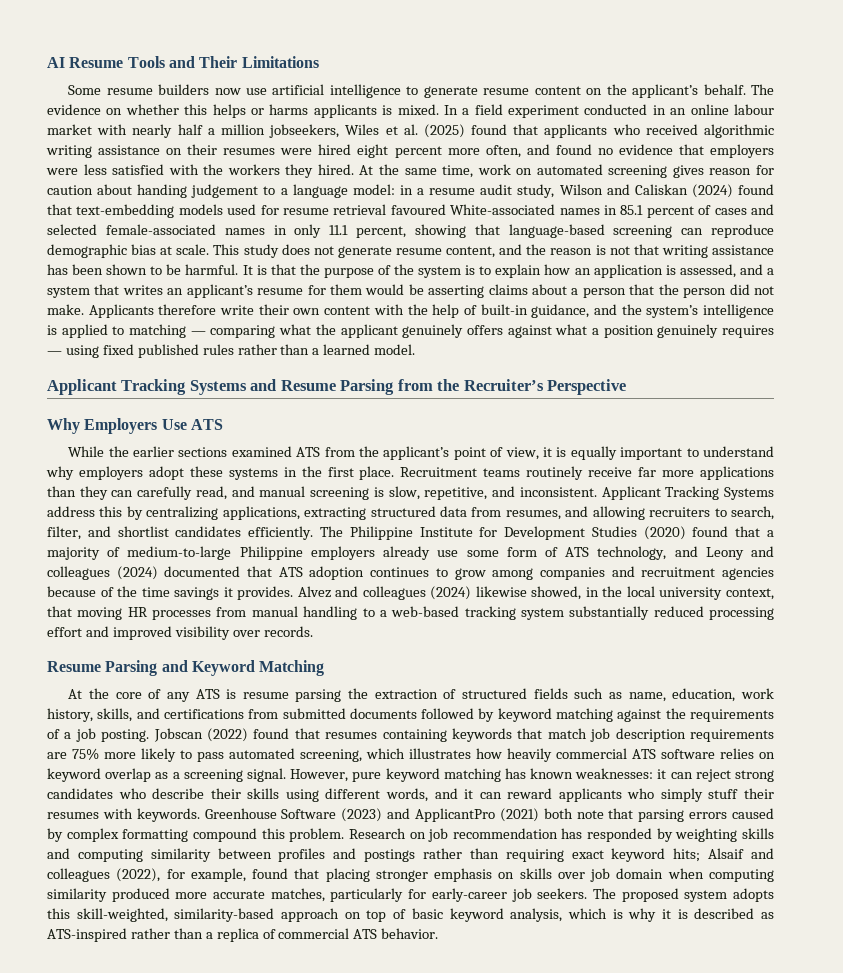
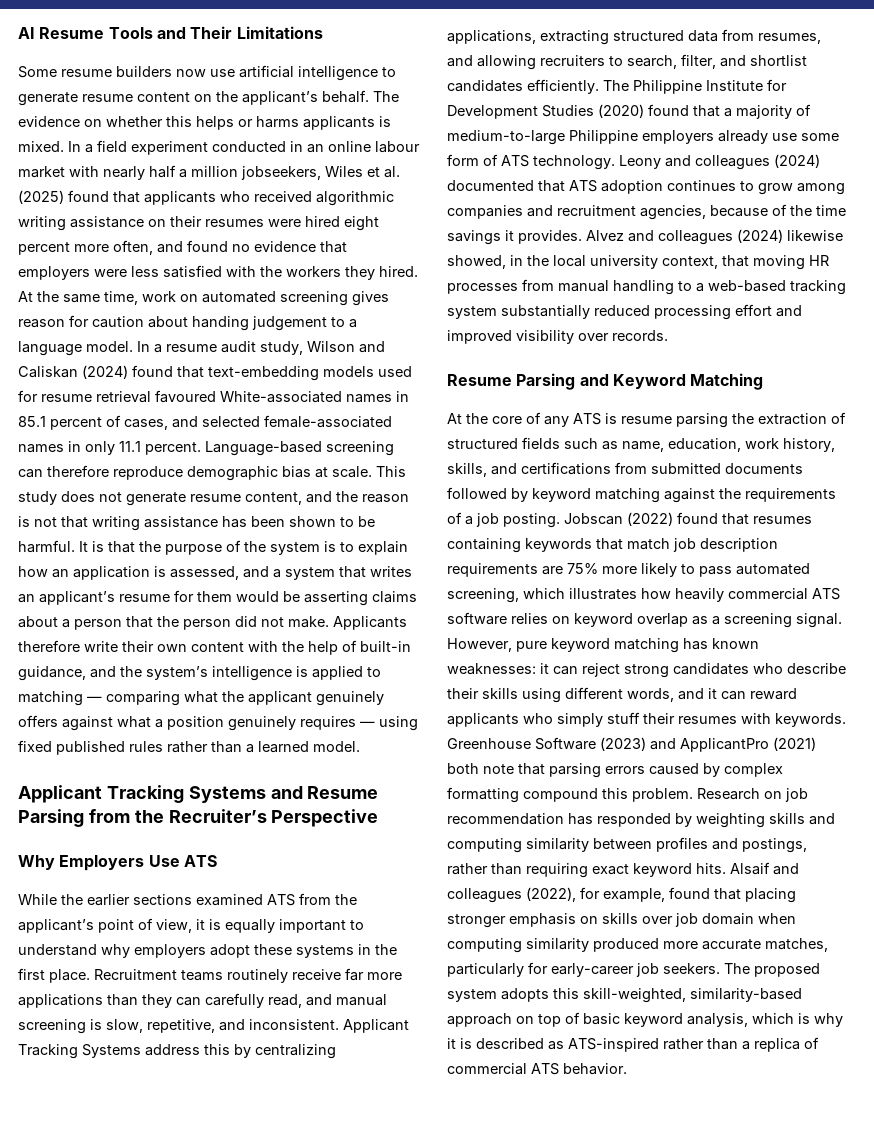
[352,184,413,195] model: in -> [86,341,150,352] model. In
[714,208,747,215] cases -> [124,419,168,430] cases,
[356,224,605,238] percent, showing that language-based -> [145,441,322,456] percent. Language-based
(704, 231) none -> [47,465,109,477] therefore
[597,546,698,560] technology, and -> [533,155,615,170] technology.
[722,567,775,580] agencies -> [640,205,706,220] agencies,
[364,849,416,862] postings -> [742,838,807,853] postings,
[673,848,701,862] hits; -> [696,863,726,874] hits.

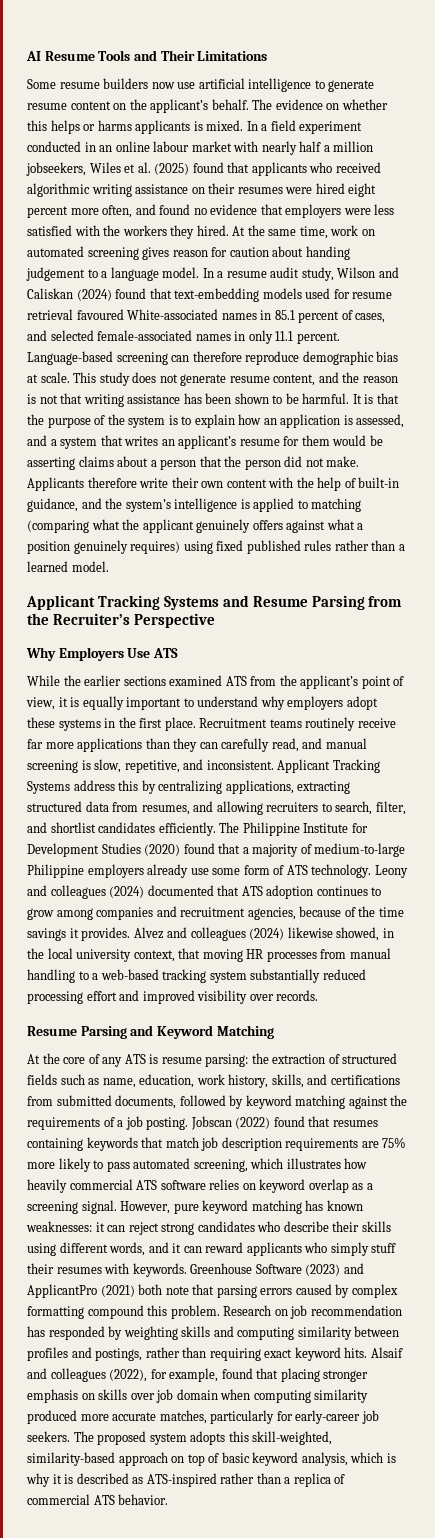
[87,691,180,706] — comparing -> [27,520,89,533] (comparing
[300,716,375,730] requires — -> [130,541,181,554] requires)
[676,413,728,428] parsing -> [205,1054,249,1067] parsing:
[725,463,803,474] documents -> [115,1095,177,1109] documents,

